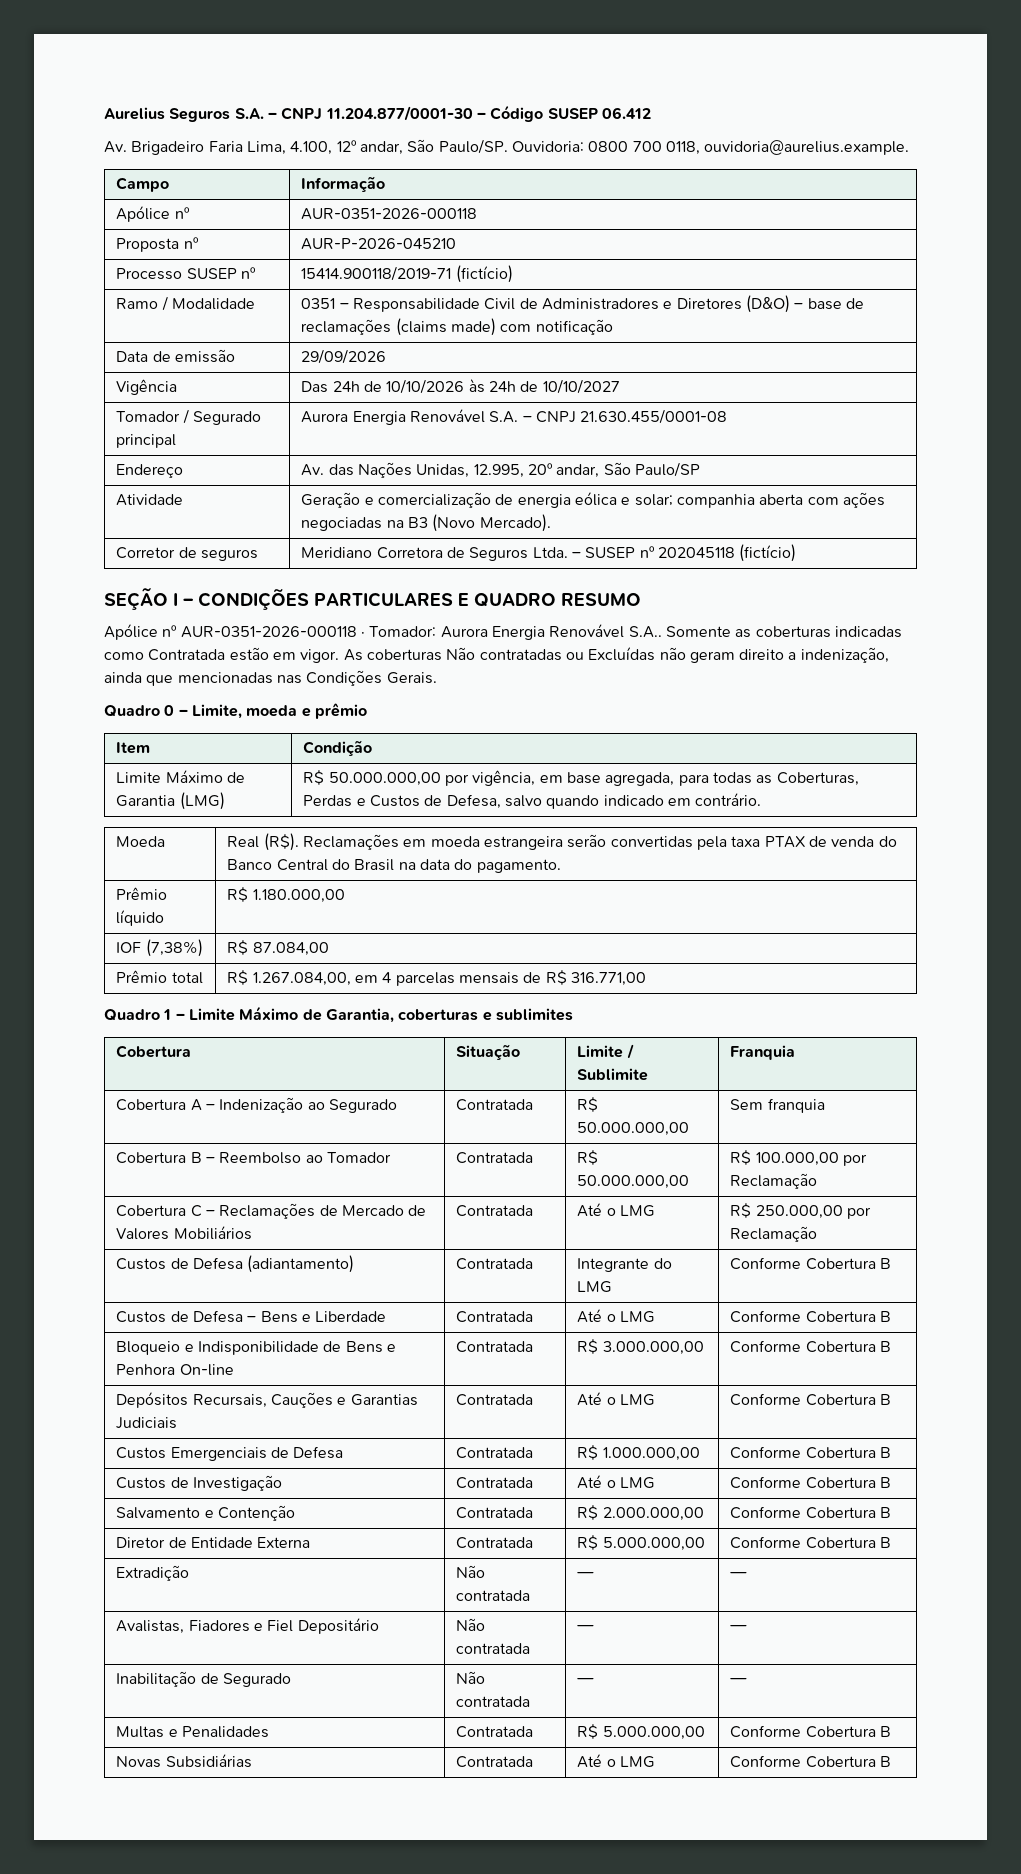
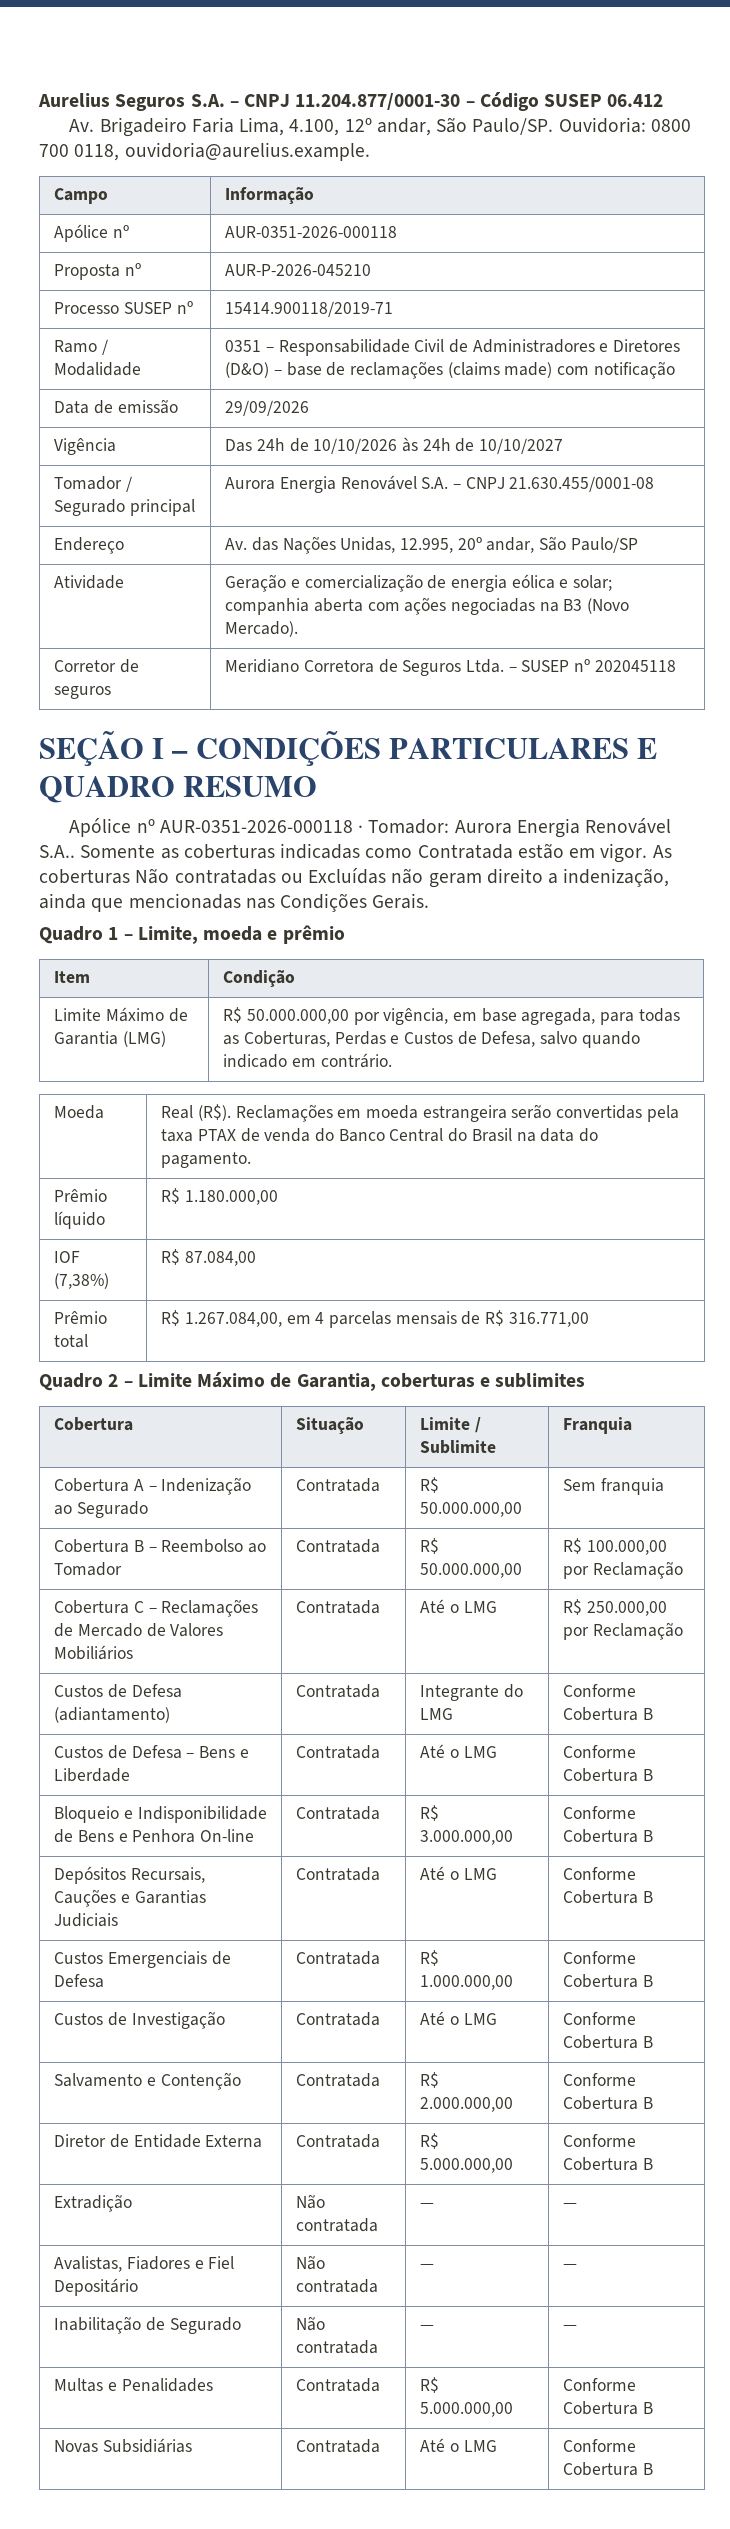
[455,265,513,283] (fictício) -> (394, 309) none
[739,544,797,562] (fictício) -> (676, 666) none
[164,705,175,716] 0 -> [108,927,119,940] 1
[163,1009,172,1020] 1 -> [108,1374,119,1387] 2

